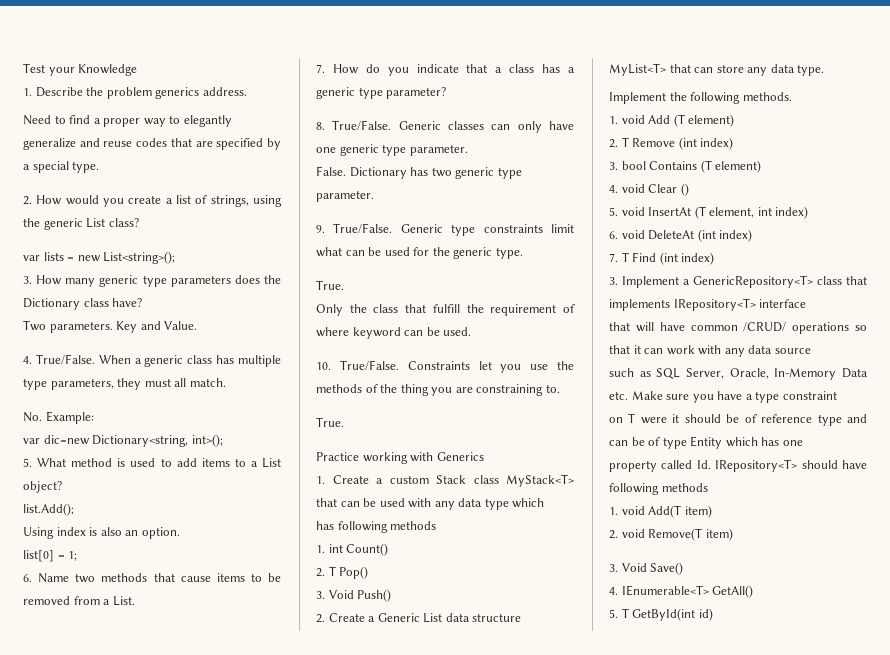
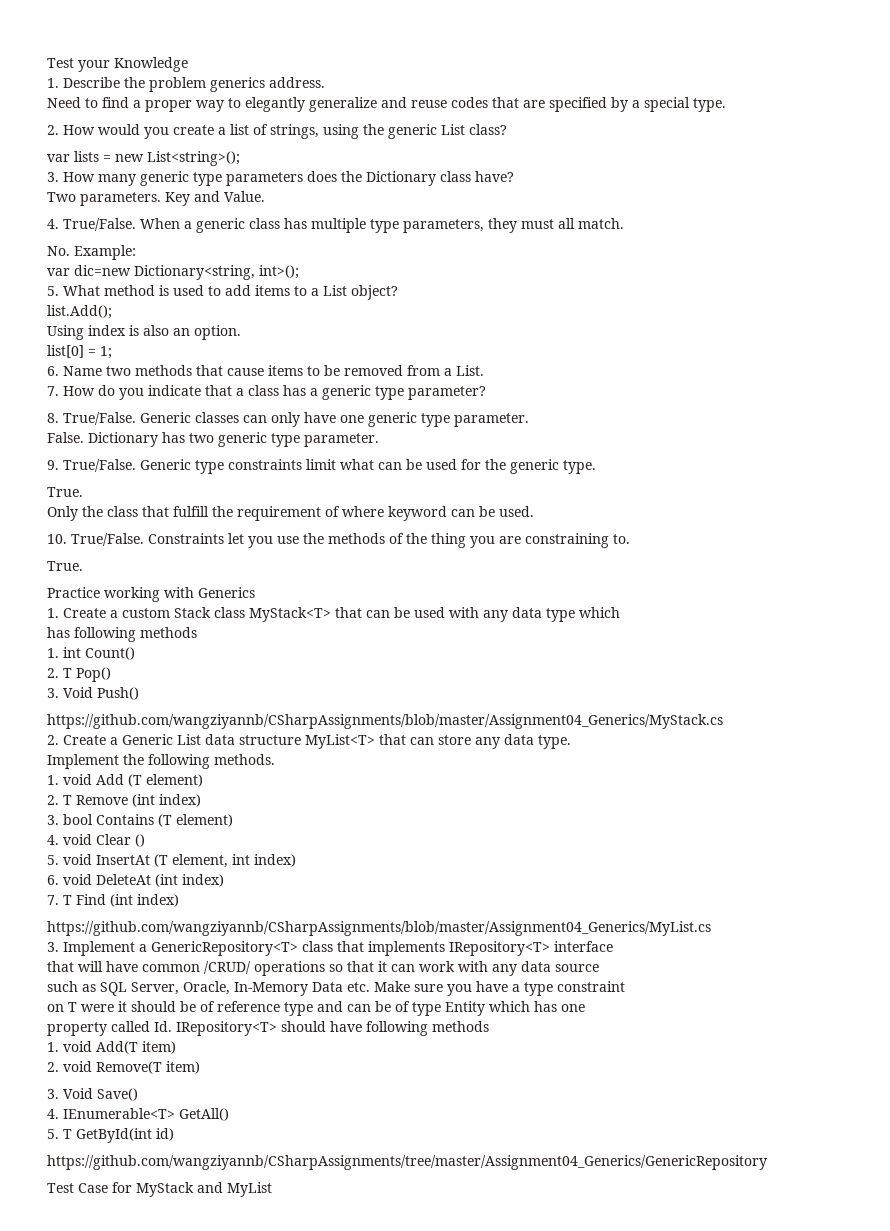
(392, 595) none -> [47,714,723,729] // https://github.com/wangziyannb/CSharpAssignments/blob/master/Assignment04_Generics/MyStack.cs
(715, 258) none -> [47,921,711,936] // https://github.com/wangziyannb/CSharpAssignments/blob/master/Assignment04_Generics/MyList.cs
(713, 614) none -> [47,1155,767,1170] [47,1182,272,1197] // https://github.com/wangziyannb/CSharpAssignments/tree/master/Assignment04_Generics/GenericRepository // Test Case for MyStack and MyList

